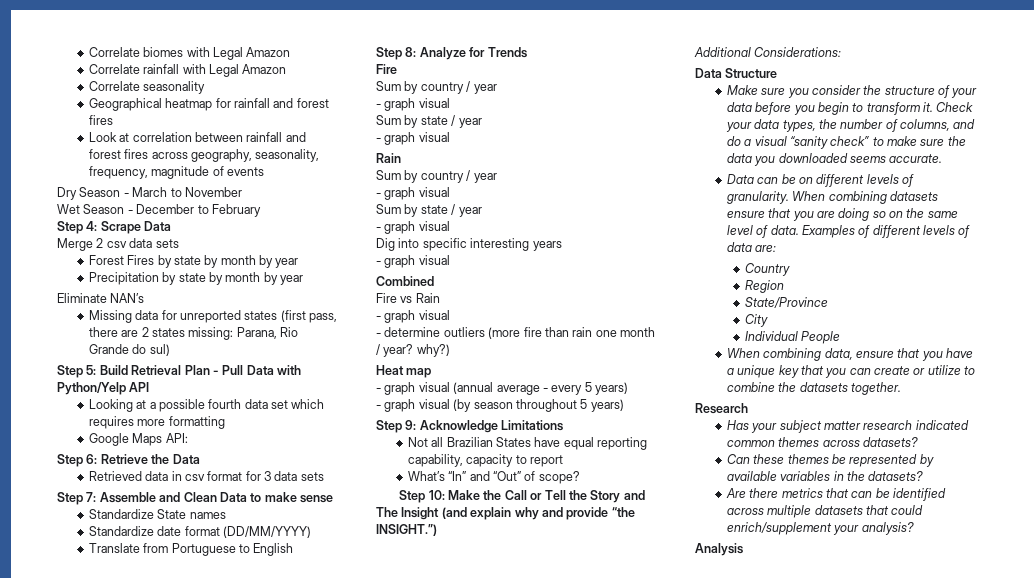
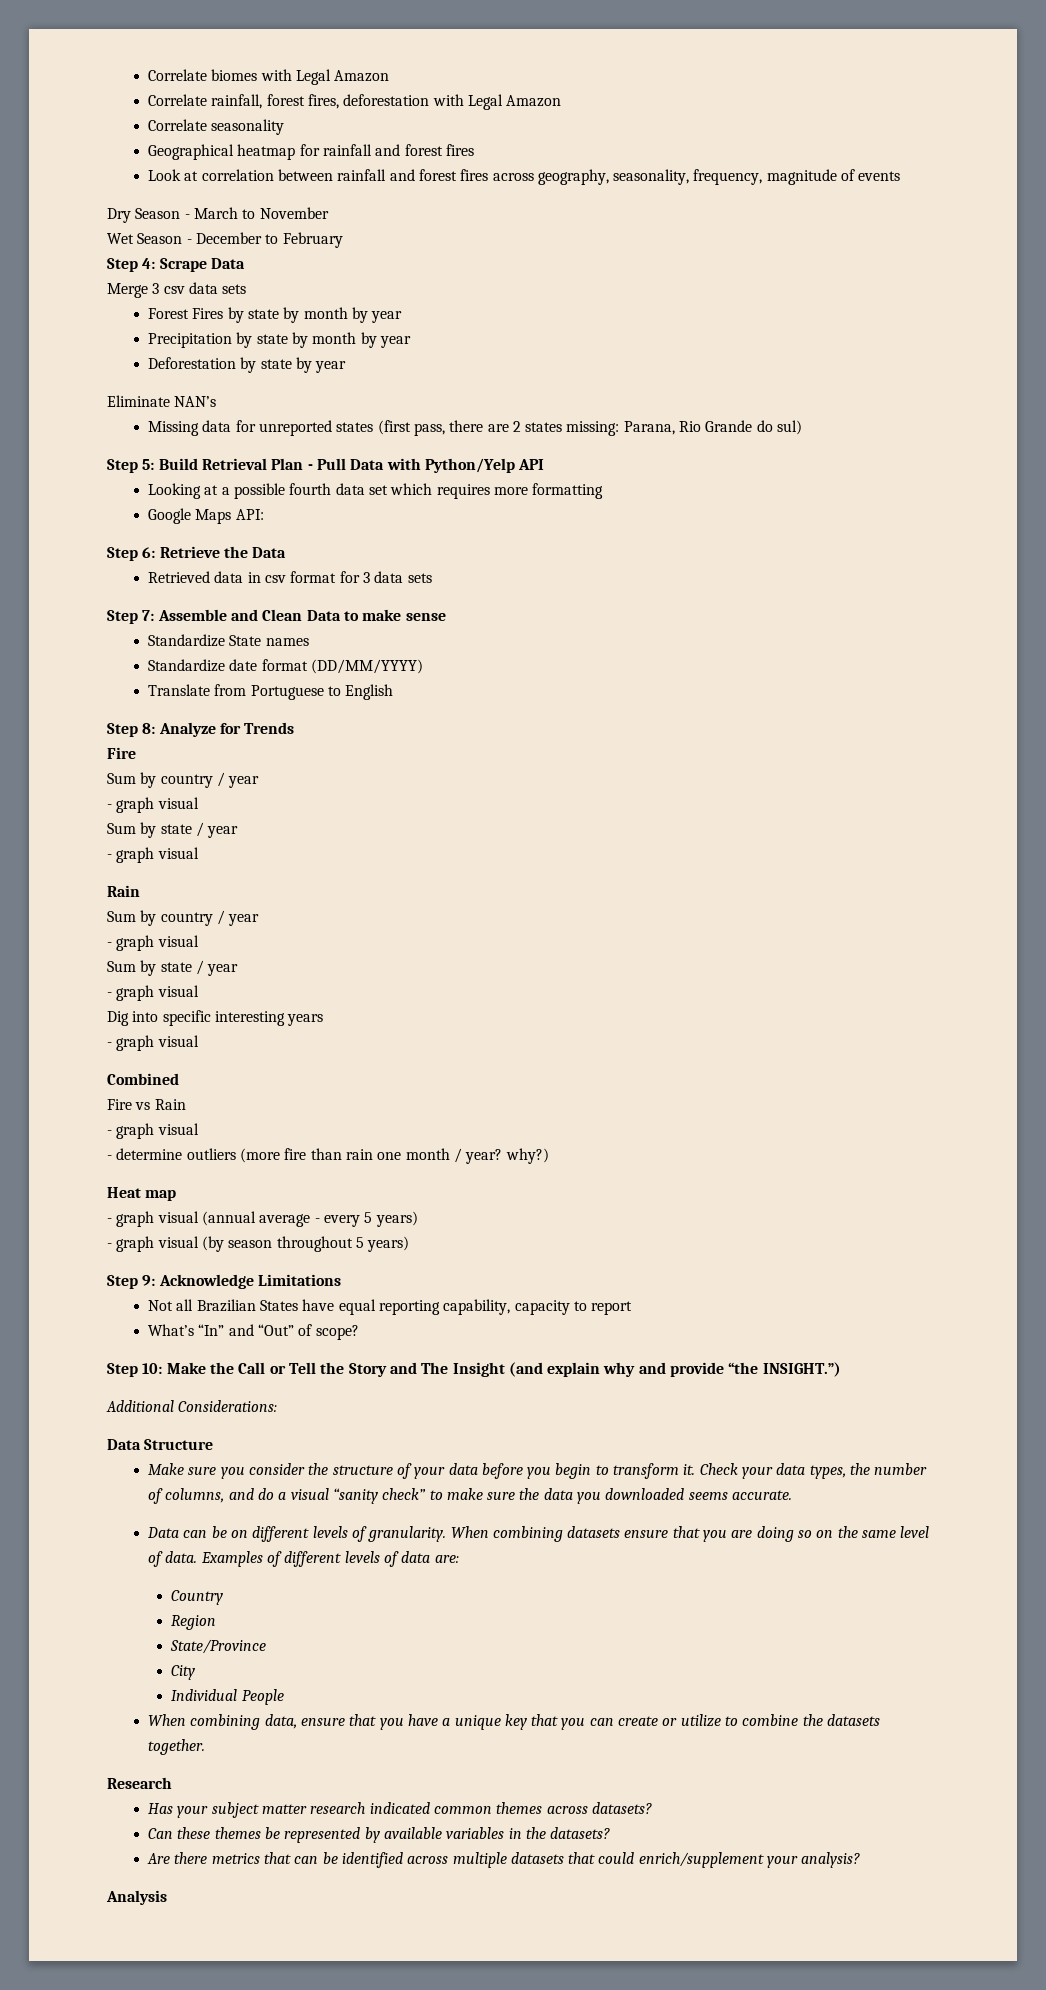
[143,64,180,74] rainfall -> [211,94,430,109] rainfall, forest fires, deforestation
[96,238,104,248] 2 -> [152,283,160,294] 3
(304, 280) none -> [147,357,347,373] // Deforestation by state by year

